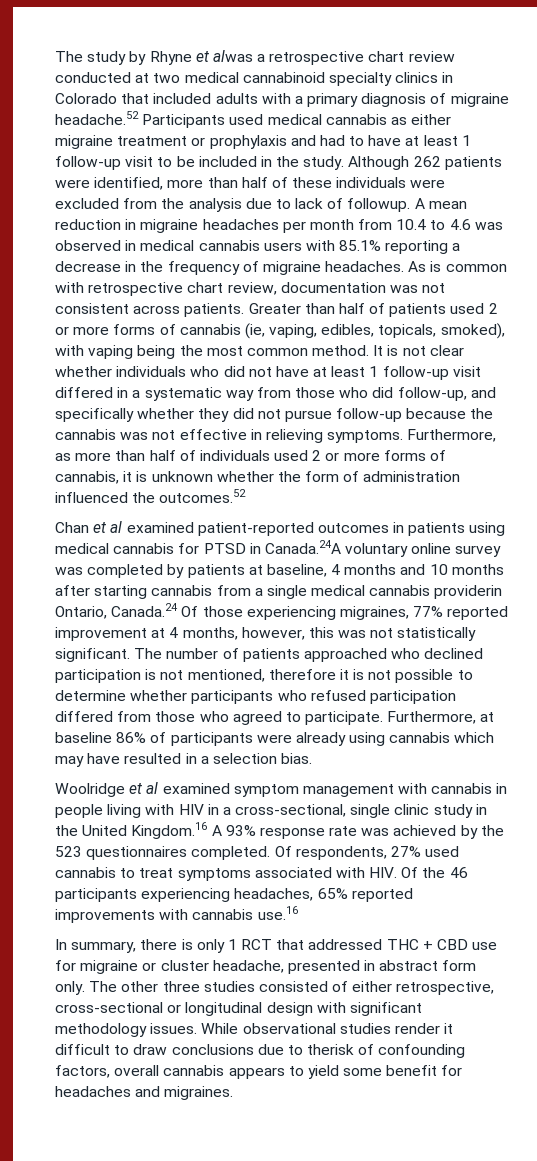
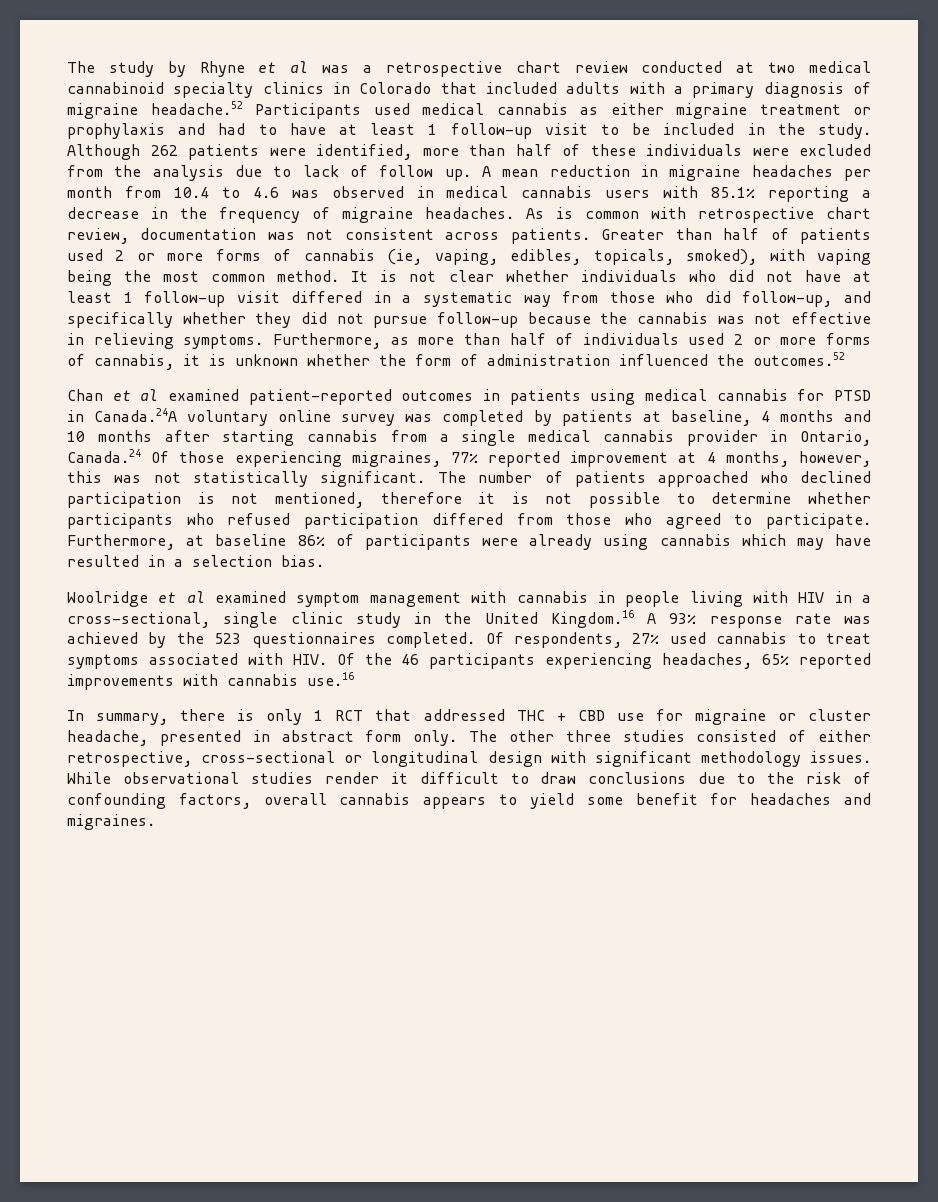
[212,50,253,62] alwas -> [290,61,350,73] al was
[347,198,411,212] followup. -> [379,165,471,181] follow up.
[434,585,503,599] providerin -> [686,430,788,446] provider in
[307,1044,355,1055] therisk -> [767,772,842,784] the risk

